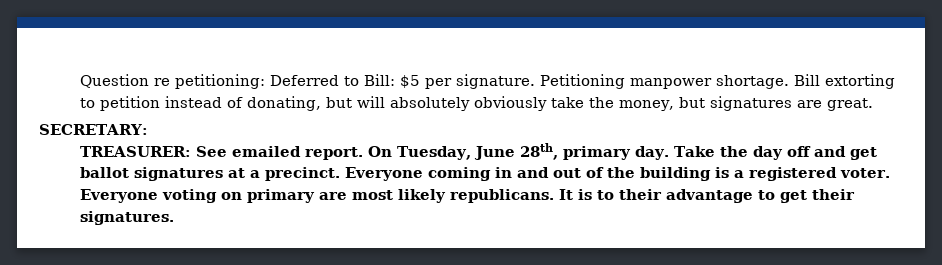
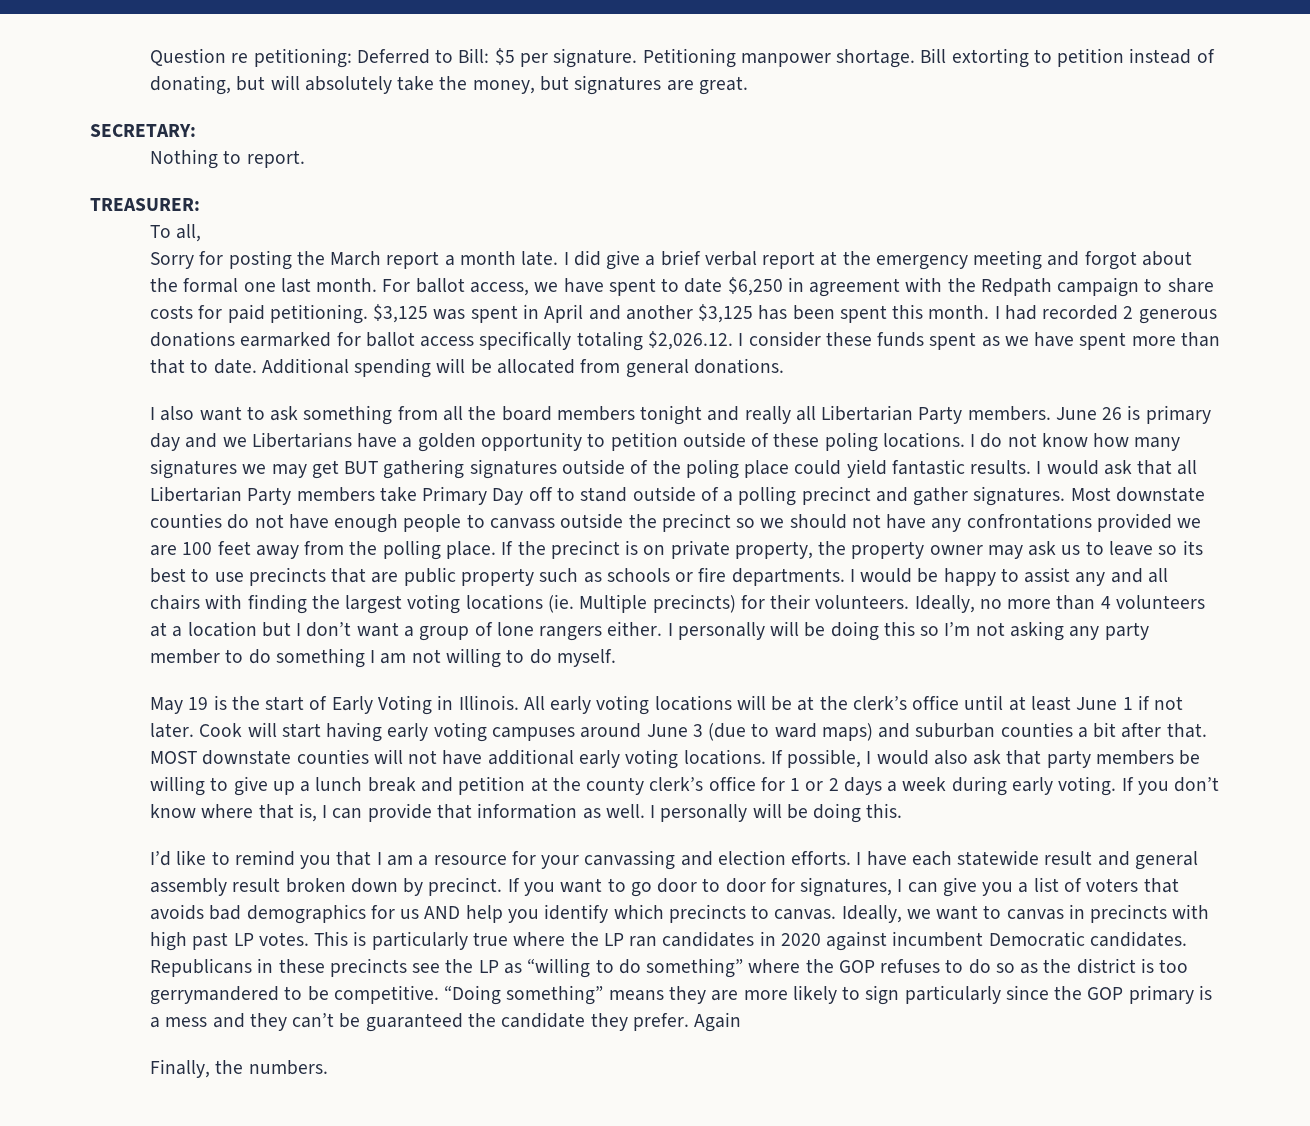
[473,96,547,111] obviously -> (392, 85) none
[79,143,877,160] [79,167,890,181] [79,189,855,203] [79,211,174,225] TREASURER: See emailed report. On Tuesday, June 28th, primary day. Take the day off and get ballot signatures at a precinct. Everyone coming in and out of the building is a registered voter. Everyone voting on primary are most likely republicans. It is to their advantage to get their signatures. -> [150,149,305,169] [90,198,200,211] [150,224,202,242] [150,250,1192,270] [150,277,1214,297] [150,304,1217,324] [150,331,1220,351] [150,358,784,378] [150,405,1211,425] [150,432,1181,452] [150,459,1198,479] [150,486,1205,506] [150,513,1202,533] [150,540,1203,560] [150,567,1168,586] [150,594,1205,614] [150,621,1149,641] [150,648,616,668] [150,695,1184,715] [150,722,1207,742] [150,749,1201,769] [150,776,1220,796] [150,803,903,823] [150,850,1198,870] [150,877,1179,897] [150,904,1210,924] [150,931,1187,951] [150,958,1189,978] [150,985,1212,1005] [150,1012,742,1032] [150,1059,328,1078] Nothing to report. // TREASURER: // To all, // Sorry for posting the March report a month late. I did give a brief verbal report at the emergency meeting and forgot about the formal one last month. For ballot access, we have spent to date $6,250 in agreement with the Redpath campaign to share costs for paid petitioning. $3,125 was spent in April and another $3,125 has been spent this month. I had recorded 2 generous donations earmarked for ballot access specifically totaling $2,026.12. I consider these funds spent as we have spent more than that to date. Additional spending will be allocated from general donations. // I also want to ask something from all the board members tonight and really all Libertarian Party members. June 26 is primary day and we Libertarians have a golden opportunity to petition outside of these poling locations. I do not know how many signatures we may get BUT gathering signatures outside of the poling place could yield fantastic results. I would ask that all Libertarian Party members take Primary Day off to stand outside of a polling precinct and gather signatures. Most downstate counties do not have enough people to canvass outside the precinct so we should not have any confrontations provided we are 100 feet away from the polling place. If the precinct is on private property, the property owner may ask us to leave so its best to use precincts that are public property such as schools or fire departments. I would be happy to assist any and all chairs with finding the largest voting locations (ie. Multiple precincts) for their volunteers. Ideally, no more than 4 volunteers at a location but I don’t want a group of lone rangers either. I personally will be doing this so I’m not asking any party member to do something I am not willing to do myself. // May 19 is the start of Early Voting in Illinois. All early voting locations will be at the clerk’s office until at least June 1 if not later. Cook will start having early voting campuses around June 3 (due to ward maps) and suburban counties a bit after that. MOST downstate counties will not have additional early voting locations. If possible, I would also ask that party members be willing to give up a lunch break and petition at the county clerk’s office for 1 or 2 days a week during early voting. If you don’t know where that is, I can provide that information as well. I personally will be doing this. // I’d like to remind you that I am a resource for your canvassing and election efforts. I have each statewide result and general assembly result broken down by precinct. If you want to go door to door for signatures, I can give you a list of voters that avoids bad demographics for us AND help you identify which precincts to canvas. Ideally, we want to canvas in precincts with high past LP votes. This is particularly true where the LP ran candidates in 2020 against incumbent Democratic candidates. Republicans in these precincts see the LP as “willing to do something” where the GOP refuses to do so as the district is too gerrymandered to be competitive. “Doing something” means they are more likely to sign particularly since the GOP primary is a mess and they can’t be guaranteed the candidate they prefer. Again // Finally, the numbers.

